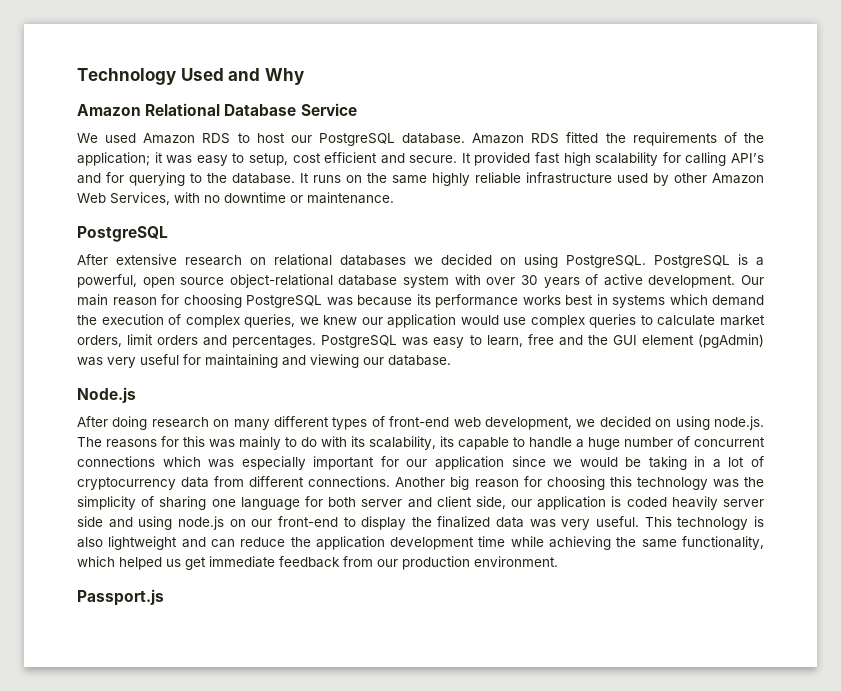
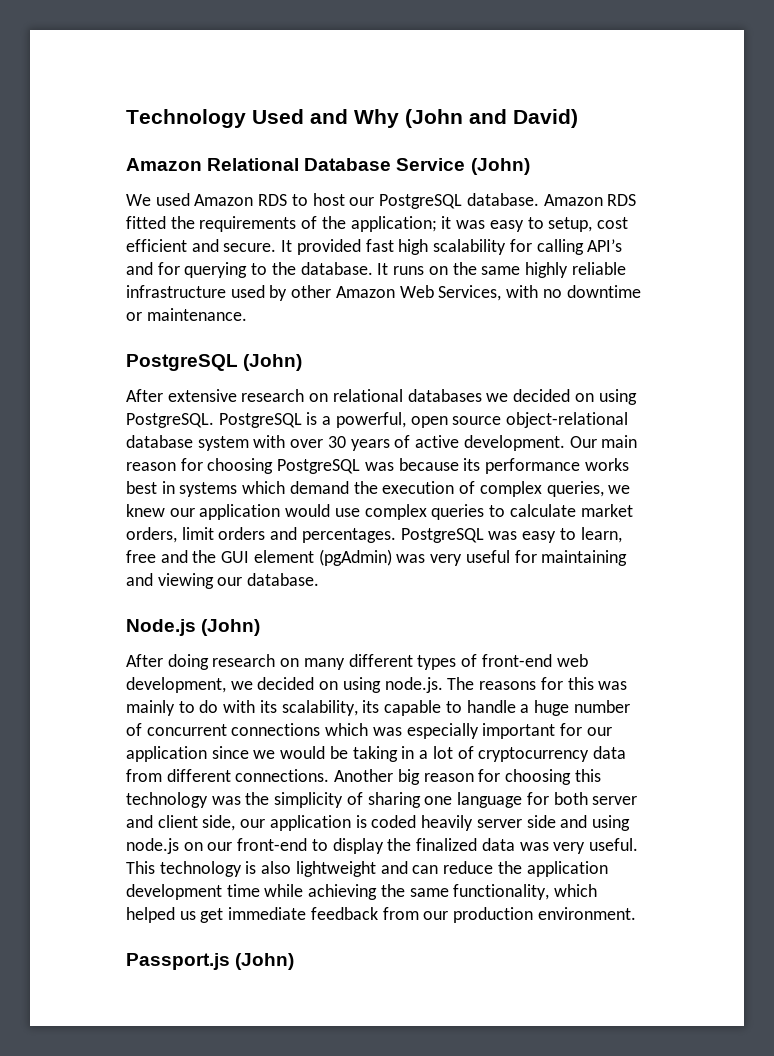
(304, 76) none -> [405,109,578,128] (John and David)
(357, 109) none -> [470,158,530,175] (John)
(168, 234) none -> [243,354,303,371] (John)
(136, 395) none -> [201,619,261,636] (John)
(164, 597) none -> [235,953,295,970] (John)

